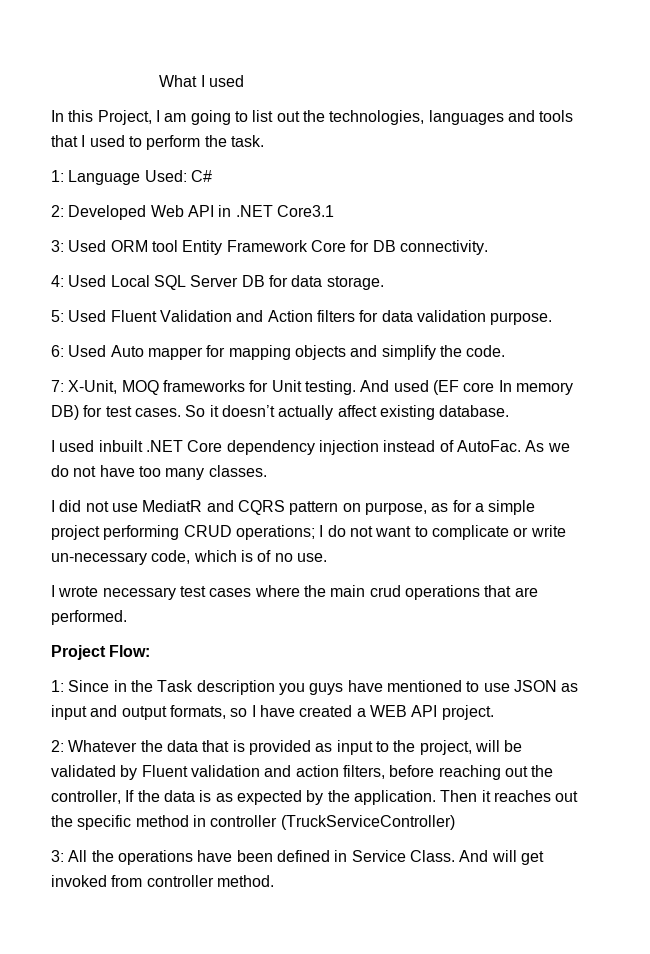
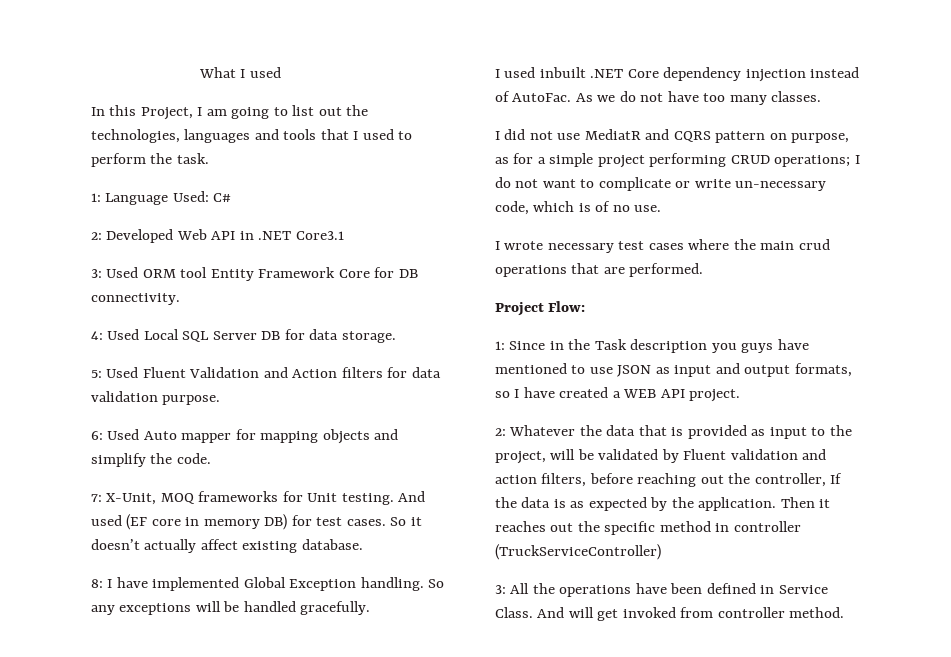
[498,380,512,392] In -> [185,517,200,526] in
(510, 411) none -> [91,577,445,591] [91,601,371,615] // 8: I have implemented Global Exception handling. So any exceptions will be handled gracefully.

